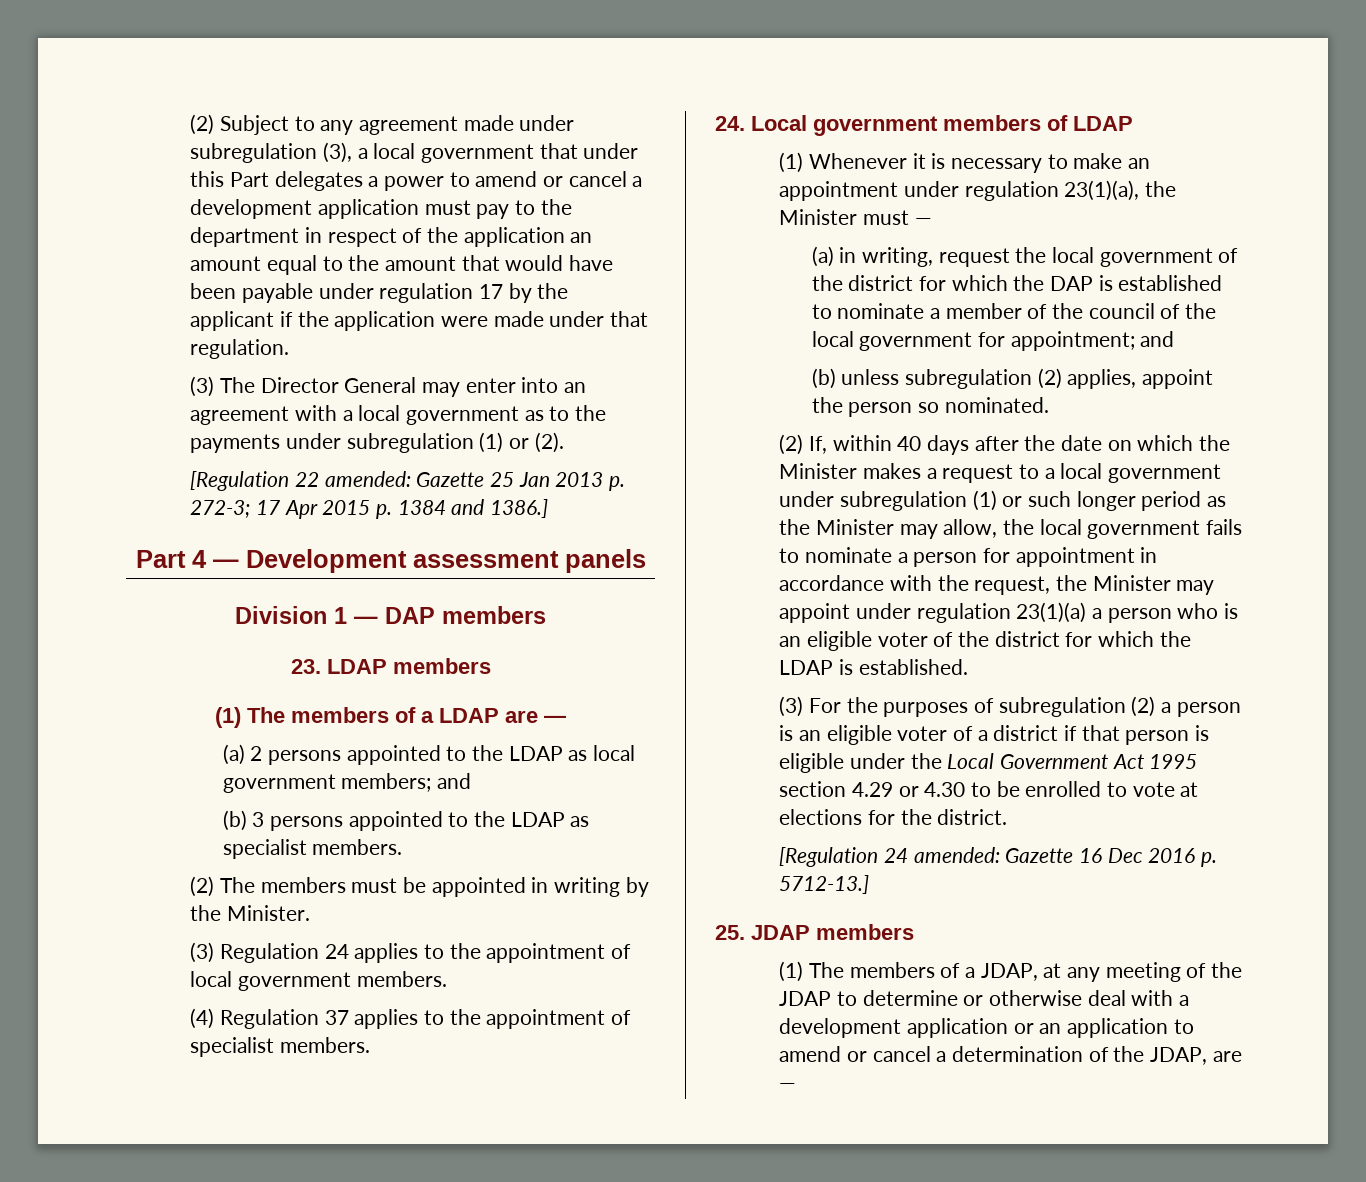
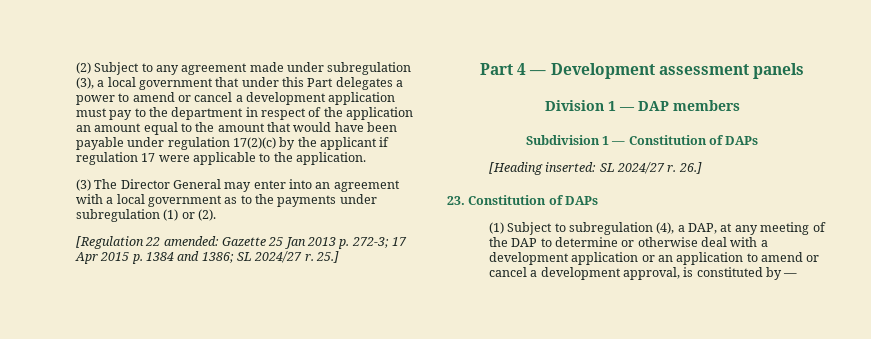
[479,284,504,299] 17 -> [232,137,276,149] 17(2)(c)
[297,311,649,331] [190,339,290,359] the application were made under that regulation. -> [75,152,367,165] regulation 17 were applicable to the application.
[490,499,549,518] 1386.] -> [201,251,340,263] 1386; SL 2024/27 r. 25.]
[290,658,491,674] [215,707,566,728] [222,744,635,765] [222,773,471,793] [222,810,590,831] [222,839,403,859] [190,876,649,897] [190,905,311,921] [190,942,632,963] [190,971,447,991] [190,1008,632,1029] [190,1037,371,1057] [715,115,1133,136] [779,152,1151,173] [779,180,1177,201] [779,209,932,225] [811,246,1239,267] [811,275,1223,291] [811,303,1216,319] [811,331,1175,351] [811,368,1213,389] [811,397,1049,417] [779,434,1231,455] [779,463,1222,483] [779,490,1227,511] [779,519,1243,539] [779,547,1158,567] [779,575,1215,595] [779,602,1239,623] [779,631,1191,651] [779,659,968,675] [779,696,1241,717] [779,725,1210,745] [779,753,1198,773] [779,781,1199,797] [779,809,1008,825] [779,847,1218,867] [779,875,870,894] [715,924,914,940] [779,961,1038,982] 23. LDAP members // (1) The members of a LDAP are — // (a) 2 persons appointed to the LDAP as local government members; and // (b) 3 persons appointed to the LDAP as specialist members. // (2) The members must be appointed in writing by the Minister. // (3) Regulation 24 applies to the appointment of local government members. // (4) Regulation 37 applies to the appointment of specialist members. // 24. Local government members of LDAP // (1) Whenever it is necessary to make an appointment under regulation 23(1)(a), the Minister must — // (a) in writing, request the local government of the district for which the DAP is established to nominate a member of the council of the local government for appointment; and // (b) unless subregulation (2) applies, appoint the person so nominated. // (2) If, within 40 days after the date on which the Minister makes a request to a local government under subregulation (1) or such longer period as the Minister may allow, the local government fails to nominate a person for appointment in accordance with the request, the Minister may appoint under regulation 23(1)(a) a person who is an eligible voter of the district for which the LDAP is established. // (3) For the purposes of subregulation (2) a person is an eligible voter of a district if that person is eligible under the Local Government Act 1995 section 4.29 or 4.30 to be enrolled to vote at elections for the district. // [Regulation 24 amended: Gazette 16 Dec 2016 p. 5712-13.] // 25. JDAP members // (1) The members of a JDAP, -> [525,135,759,145] [488,162,702,175] [447,195,599,205] [488,222,718,235] Subdivision 1 — Constitution of DAPs // [Heading inserted: SL 2024/27 r. 26.] // 23. Constitution of DAPs // (1) Subject to subregulation (4), a DAP,
[779,991,832,1006] JDAP -> [511,238,538,247] DAP
[952,1046,1242,1065] determination of the JDAP, are -> [540,267,783,280] development approval, is constituted by

